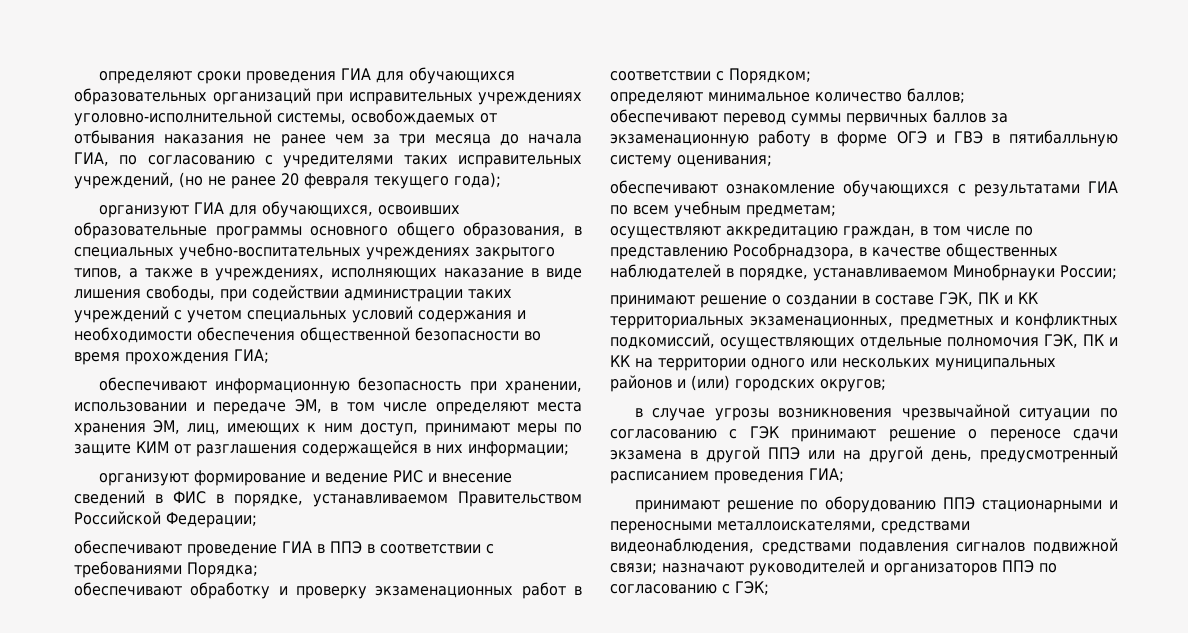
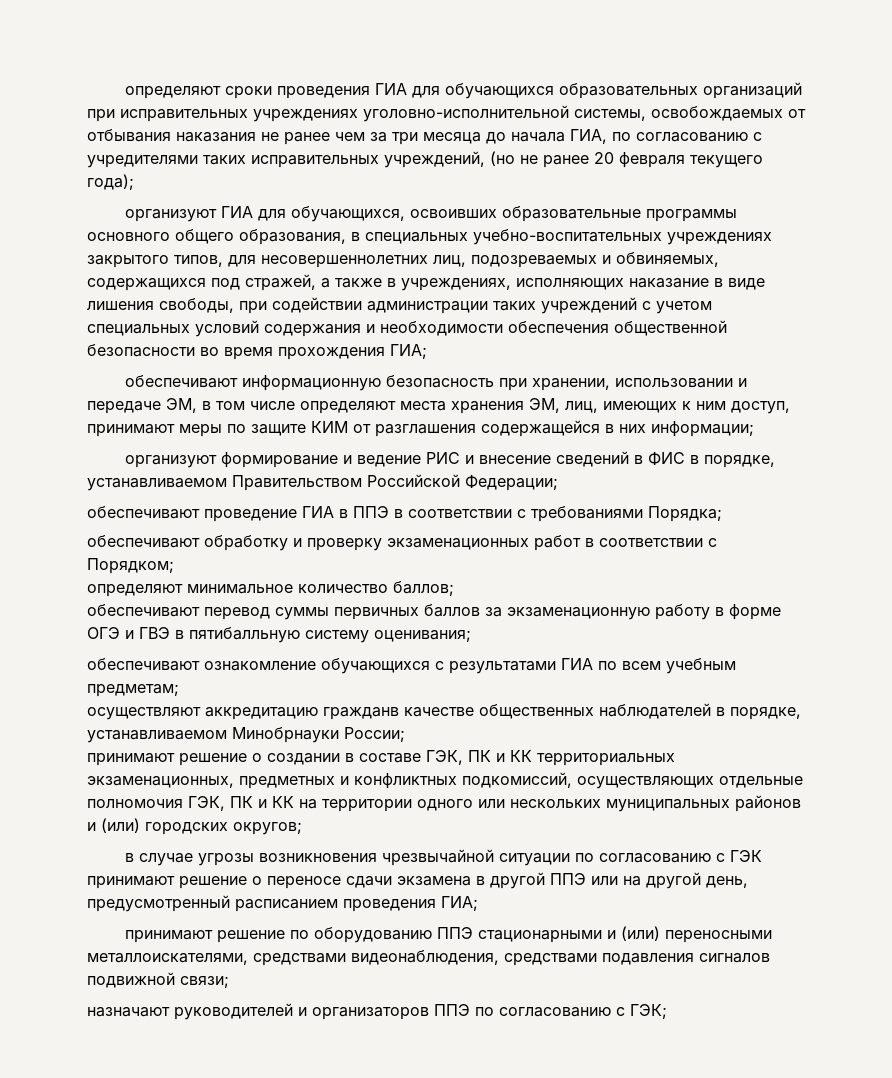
(122, 273) none -> [228,252,719,268] [87,274,316,291] для несовершеннолетних лиц, подозреваемых и обвиняемых, содержащихся под стражей,
[843,226,1033,239] [610,243,867,260] граждан, в том числе по представлению Рособрнадзора, в -> [323,707,399,720] гражданв
(1118, 504) none -> [621,926,661,941] (или)
(657, 568) none -> (229, 982) //

